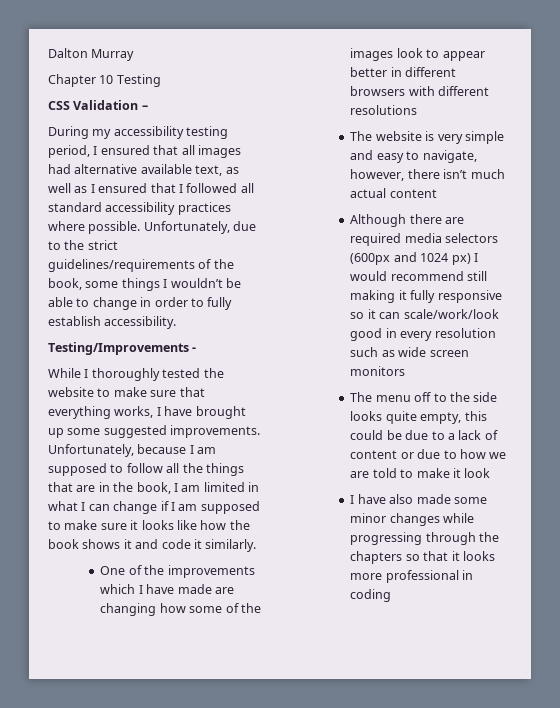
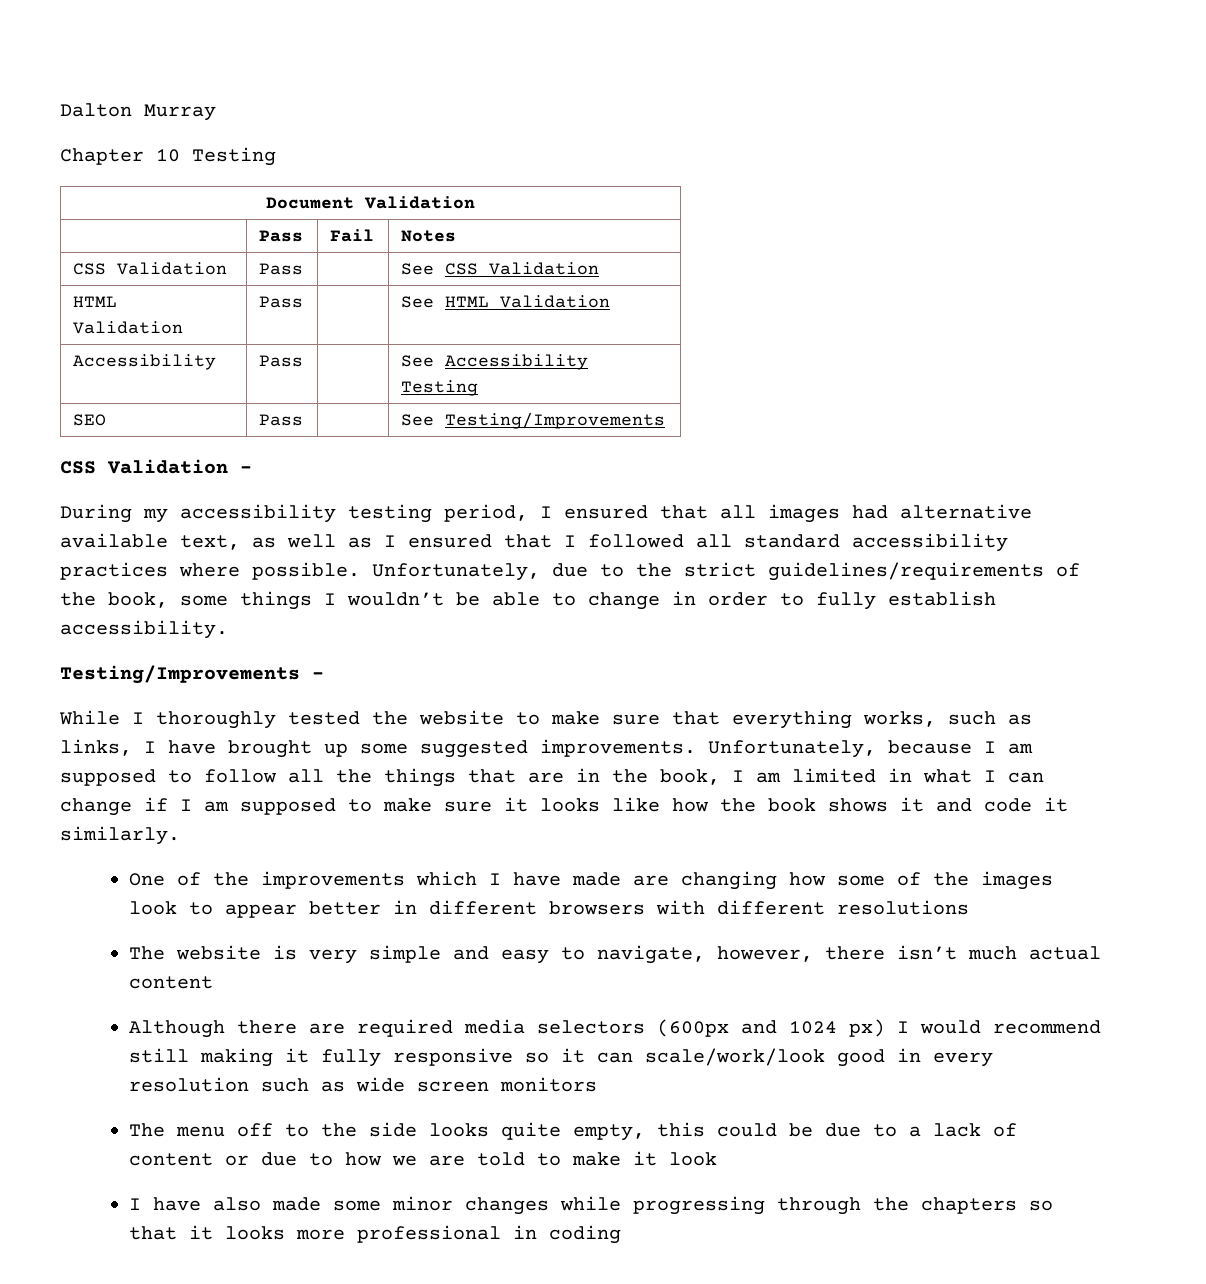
(161, 80) none -> [266,196,475,209] [258,230,303,242] [329,229,374,242] [400,230,456,242] [72,262,227,275] [258,263,303,275] [400,262,599,275] [72,296,117,307] [72,321,183,334] [258,296,303,308] [400,295,610,308] [72,354,216,370] [258,355,303,367] [400,354,588,370] [400,380,478,396] [72,414,106,426] [258,414,303,426] [400,412,665,429] // Document Validation // | Pass | Fail | Notes // CSS Validation | Pass | | See CSS Validation // HTML Validation | Pass | | See HTML Validation // Accessibility | Pass | | See Accessibility Testing // SEO | Pass | | See Testing/Improvements
(154, 412) none -> [948,711,1032,725] [60,739,132,756] such as links,

